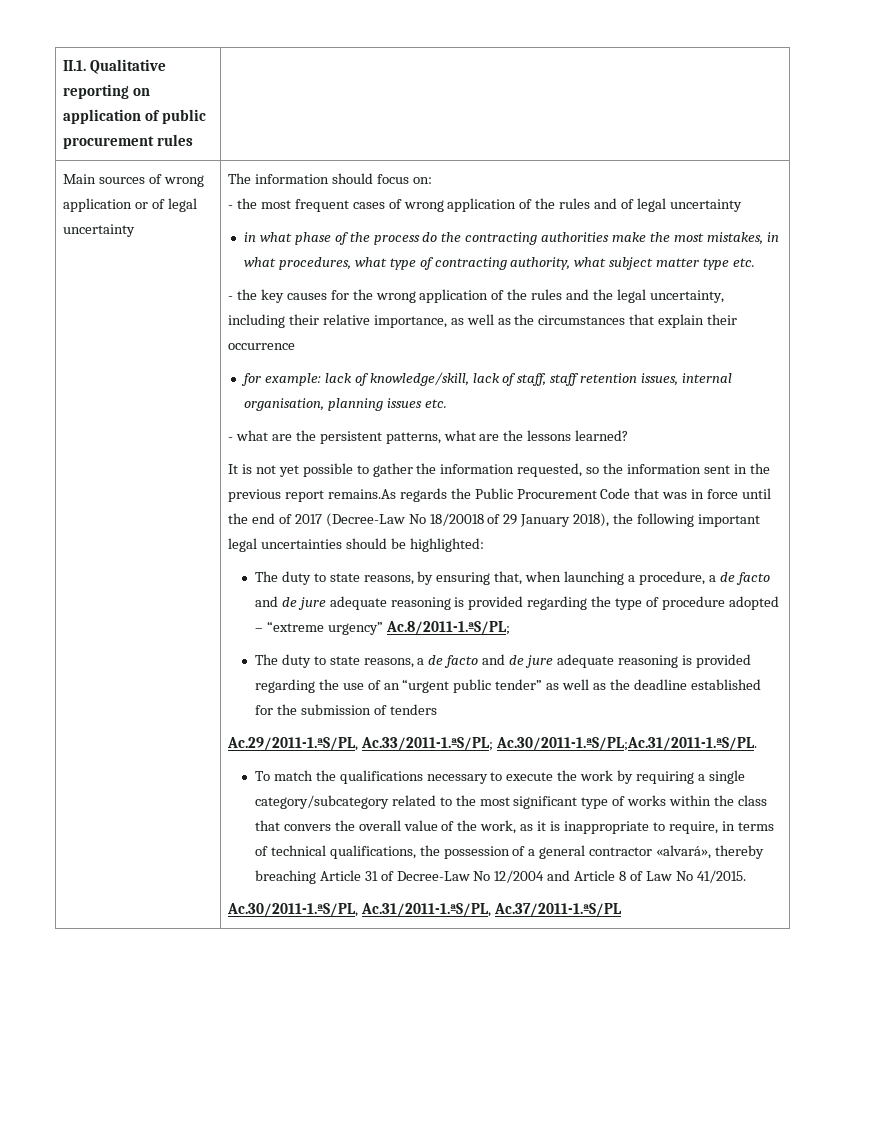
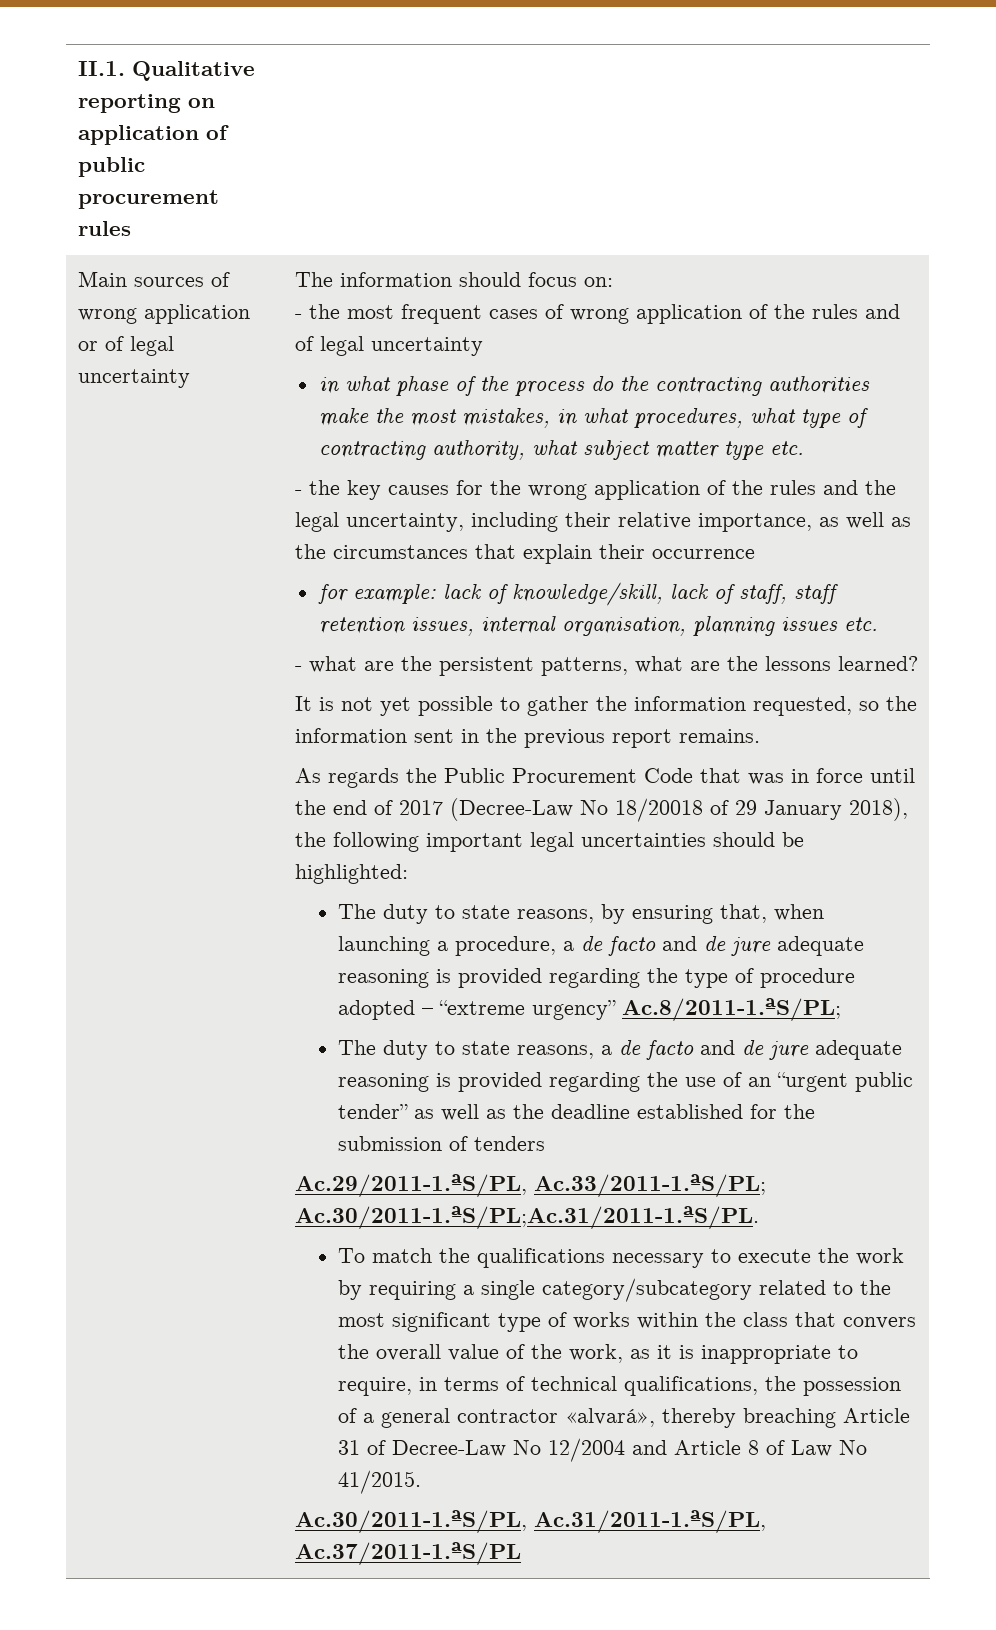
[327,489,396,499] remains.As -> [678,729,760,743] [294,768,321,783] remains. // As

